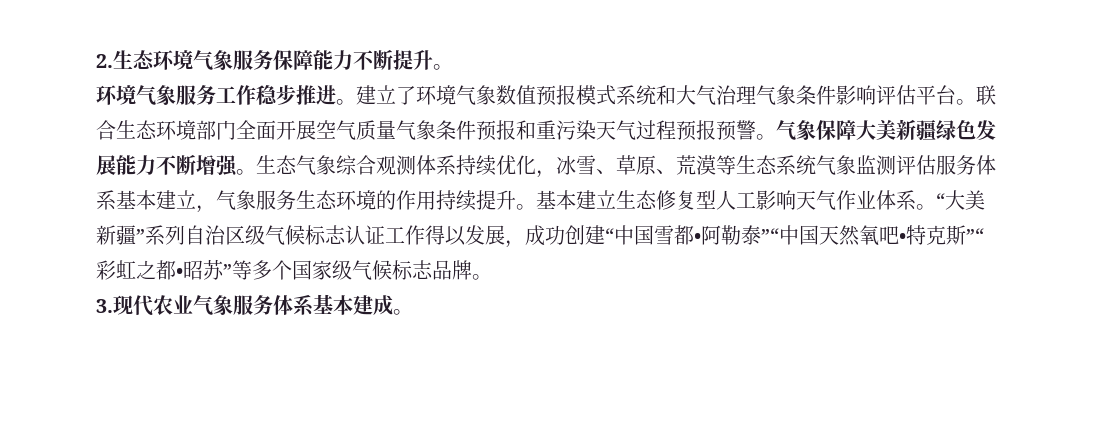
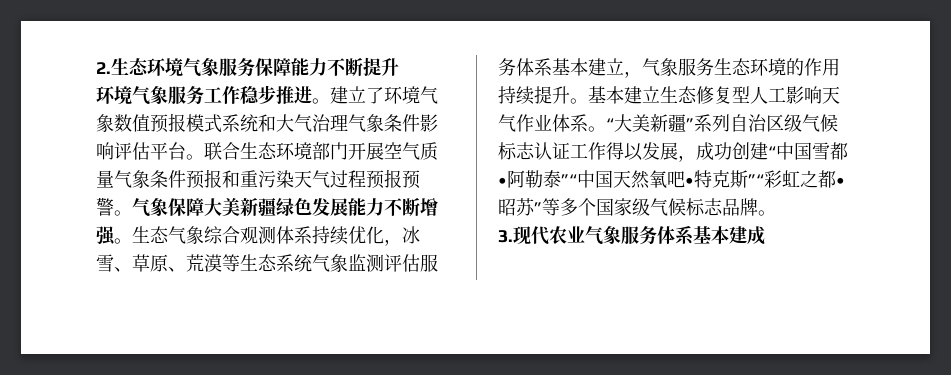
[433,64,453,70] 。 -> (399, 67) none
[236,120,276,140] 全面 -> (348, 151) none
[393,309,413,315] 。 -> (765, 235) none

